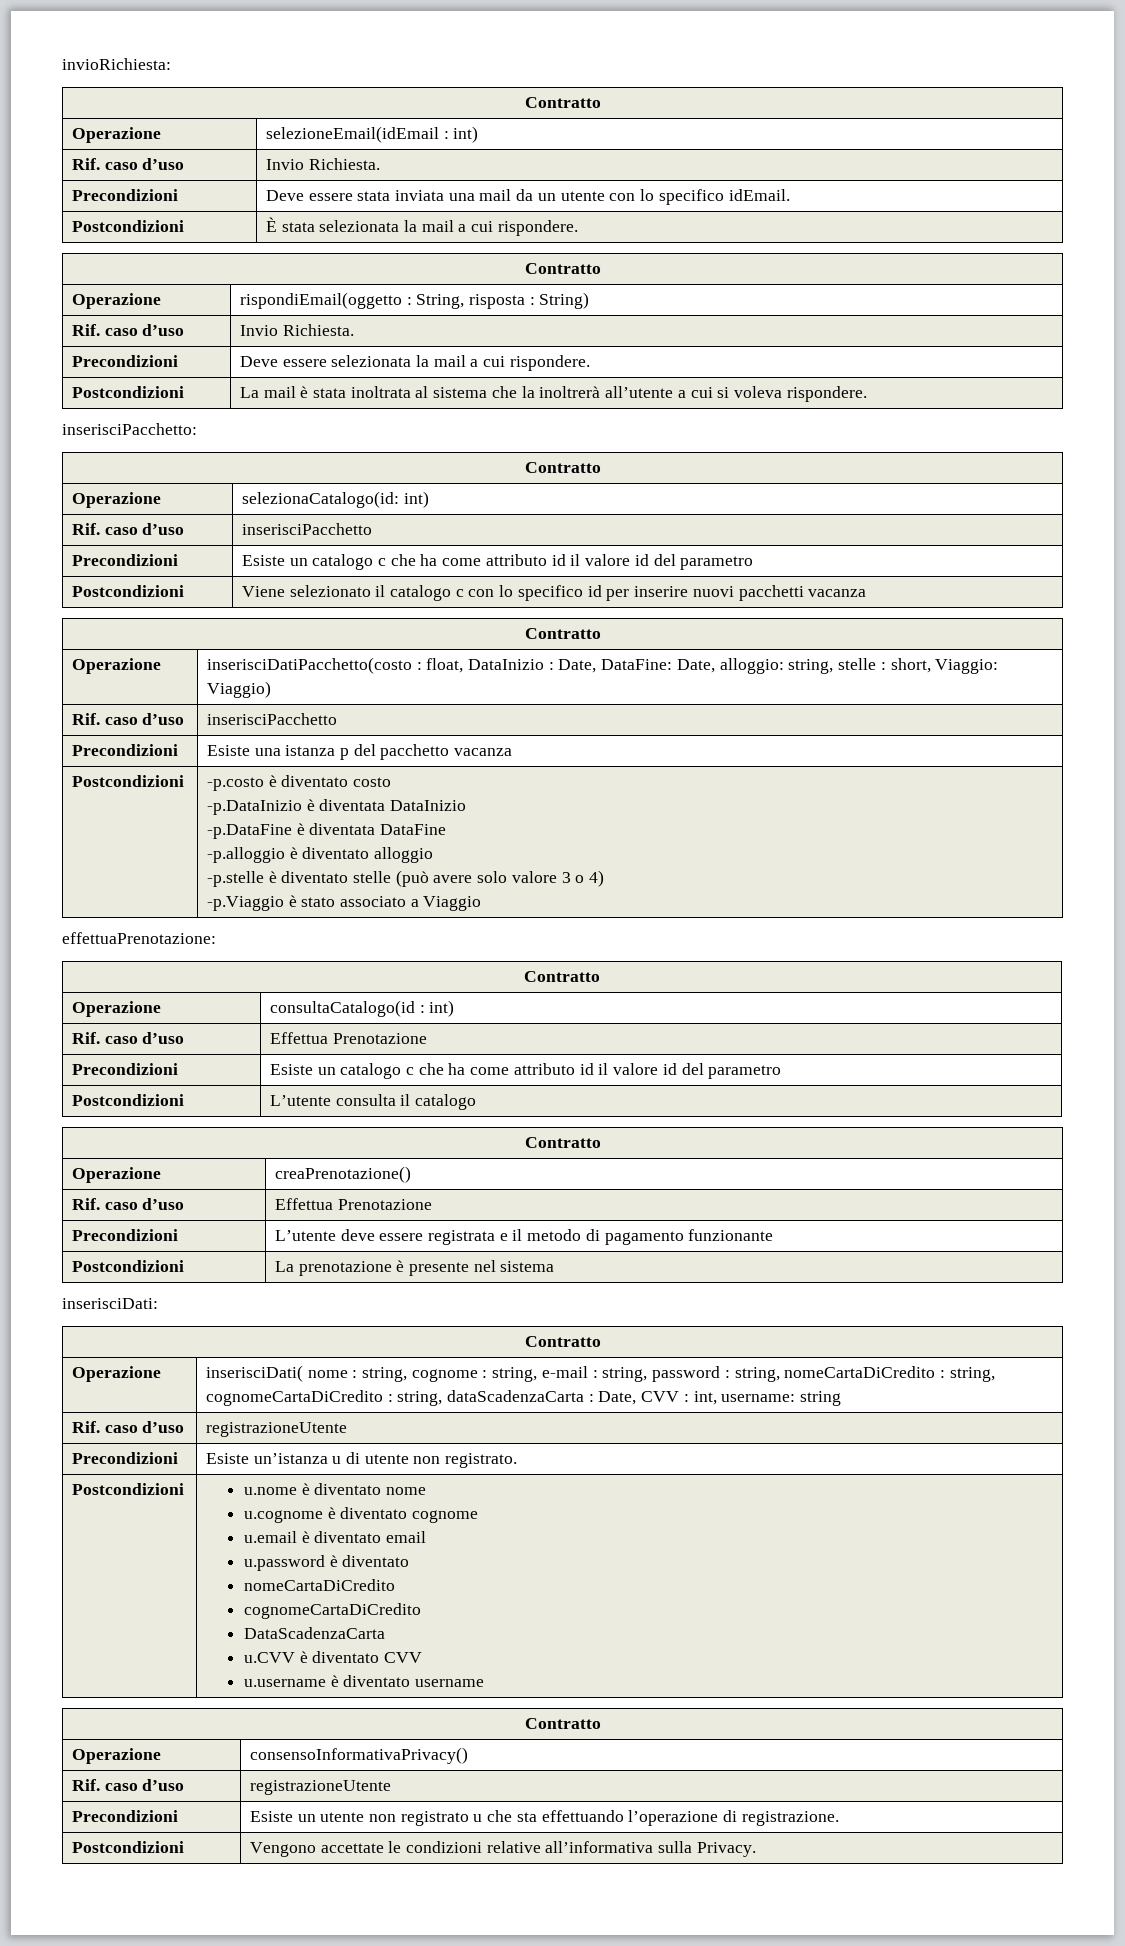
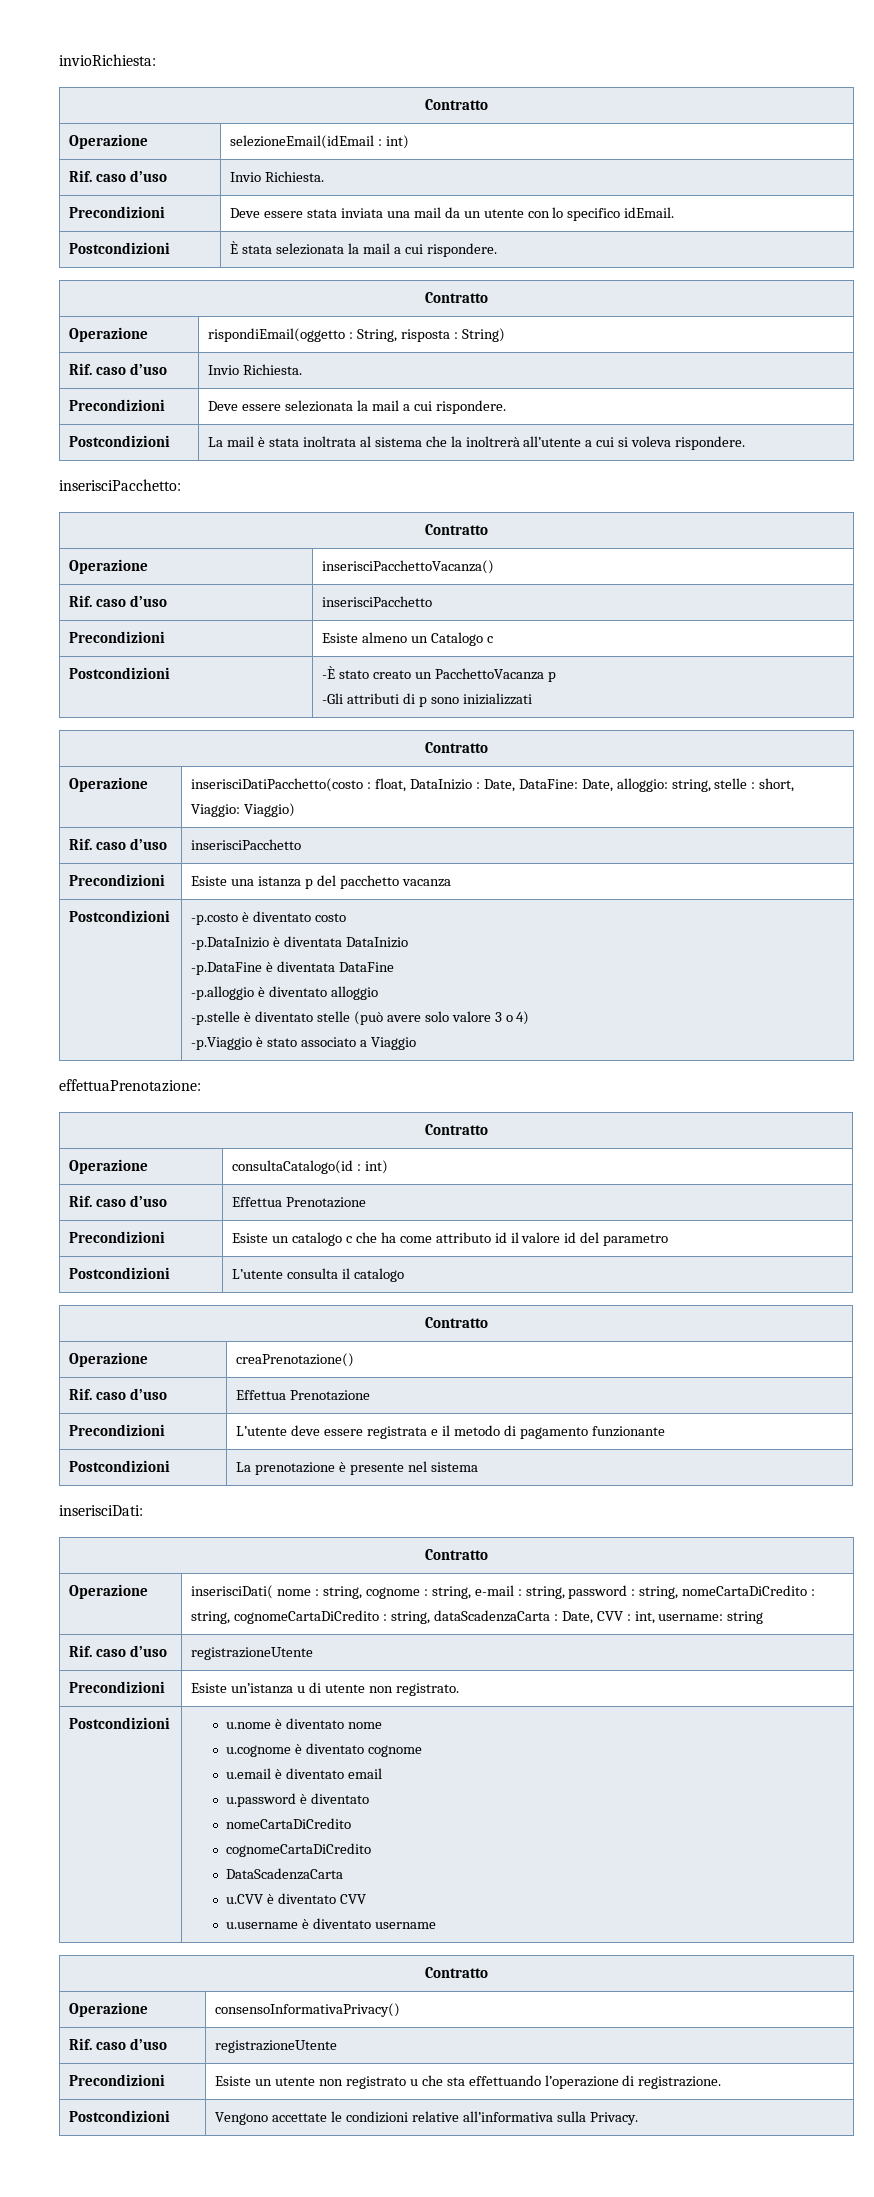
[241,491,429,508] [71,523,185,535] [241,523,372,535] [71,554,178,566] [241,554,754,570] [71,585,184,597] [241,585,867,601] selezionaCatalogo(id: int) // Rif. caso d’uso | inserisciPacchetto // Precondizioni | Esiste un catalogo c che ha come attributo id il valore id del parametro // Postcondizioni | Viene selezionato il catalogo c con lo specifico id per inserire nuovi pacchetti vacanza -> [322,560,495,574] [69,595,168,607] [322,596,433,607] [69,631,166,643] [322,632,493,646] [69,667,171,679] [322,666,556,682] [322,693,532,707] inserisciPacchettoVacanza() // Rif. caso d’uso | inserisciPacchetto // Precondizioni | Esiste almeno un Catalogo c // Postcondizioni | -È stato creato un PacchettoVacanza p // -Gli attributi di p sono inizializzati

